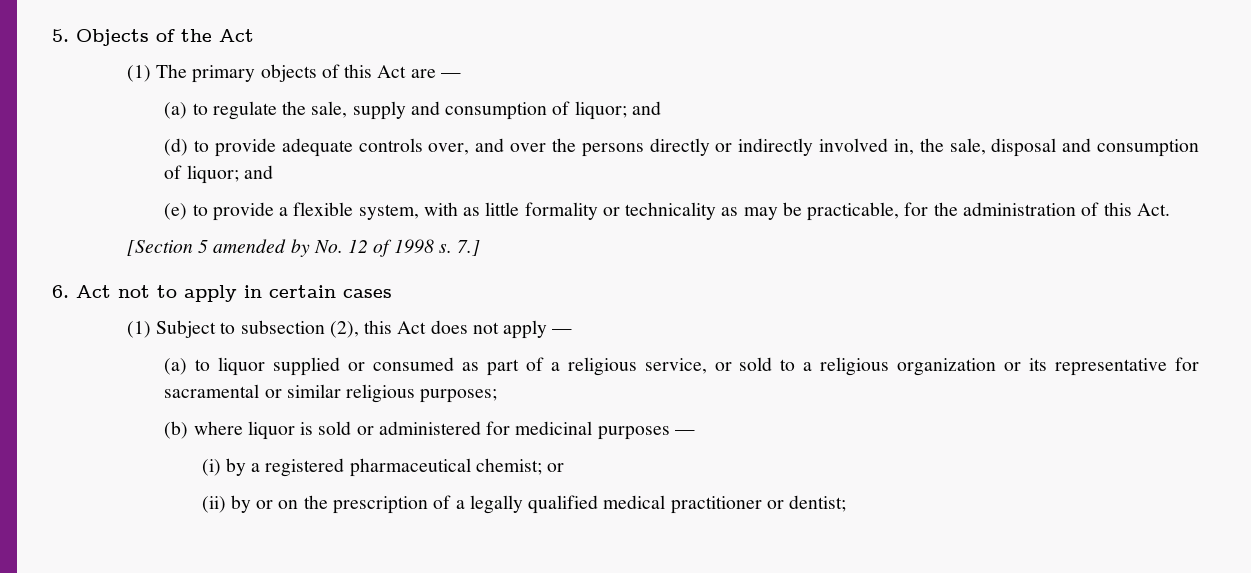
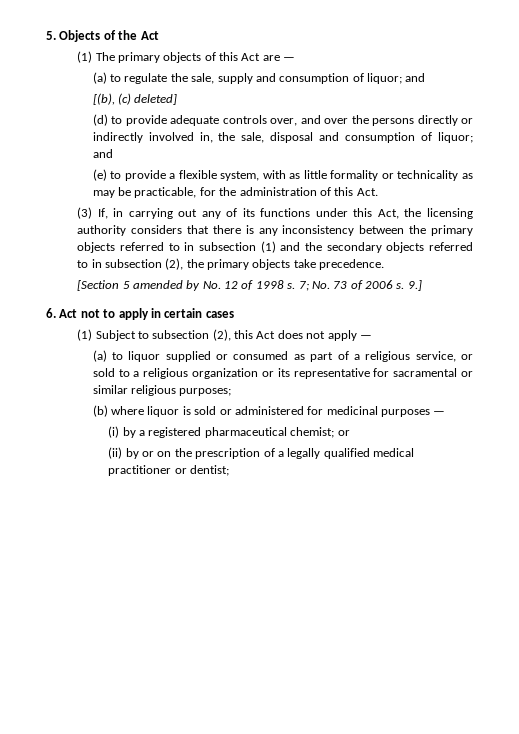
(661, 108) none -> [92,93,178,105] // [(b), (c) deleted]
(1170, 209) none -> [77,207,473,219] [77,225,473,236] [77,241,473,253] [77,258,385,270] // (3) If, in carrying out any of its functions under this Act, the licensing authority considers that there is any inconsistency between the primary objects referred to in subsection (1) and the secondary objects referred to in subsection (2), the primary objects take precedence.
[457,240,481,256] 7.] -> [298,280,422,291] 7; No. 73 of 2006 s. 9.]

